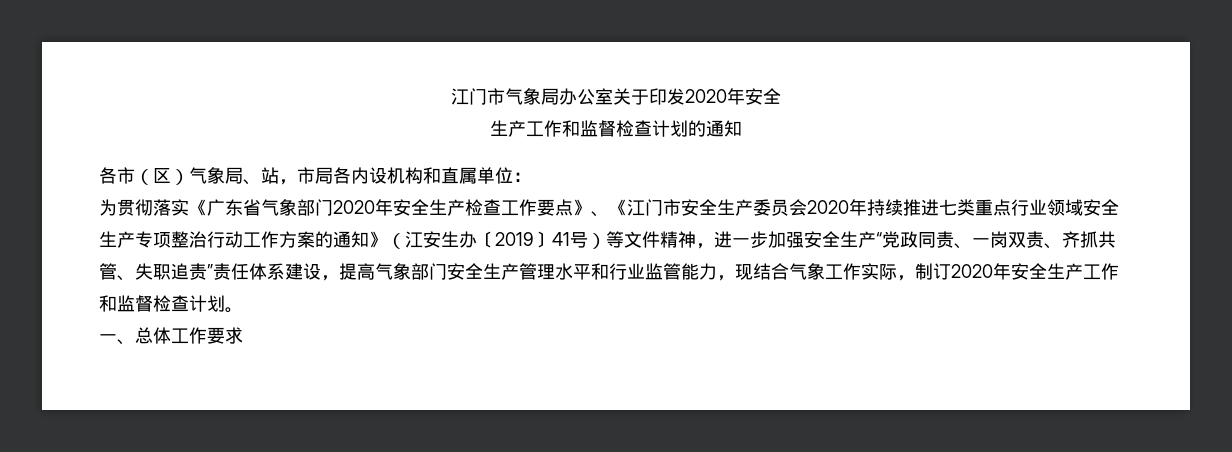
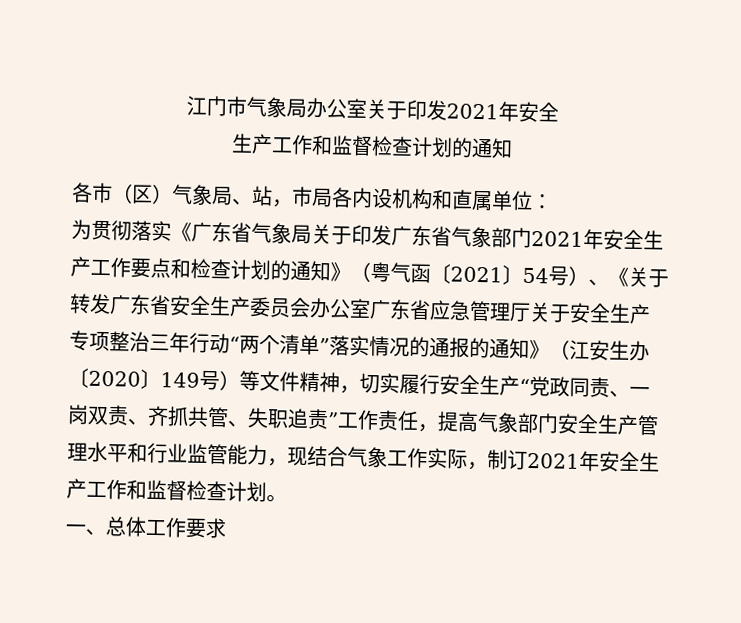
[685,89,727,103] 2020 -> [446,103,499,120] 2021
[297,199,501,216] 部门2020年安全生产检查 -> [291,223,664,250] [70,256,91,277] 局关于印发广东省气象部门2021年安全生产
[573,199,1119,217] [99,231,315,248] 》、《江门市安全生产委员会2020年持续推进七类重点行业领域安全生产专项整治行动工作方案 -> [170,258,669,288] [69,293,651,325] [69,330,470,358] 和检查计划的通知》（粤气函〔2021〕54号）、《关于转发广东省安全生产委员会办公室广东省应急管理厅关于安全生产专项整治三年行动“两个清单”落实情况的通报
[495,231,570,248] 2019〕41 -> [88,368,200,390] 2020〕149
[714,231,804,248] 进一步加强 -> [359,372,440,395] 切实履行
[213,263,321,280] 责任体系建设 -> [337,409,419,431] 工作责任
[951,264,993,278] 2020 -> [527,452,580,469] 2021

